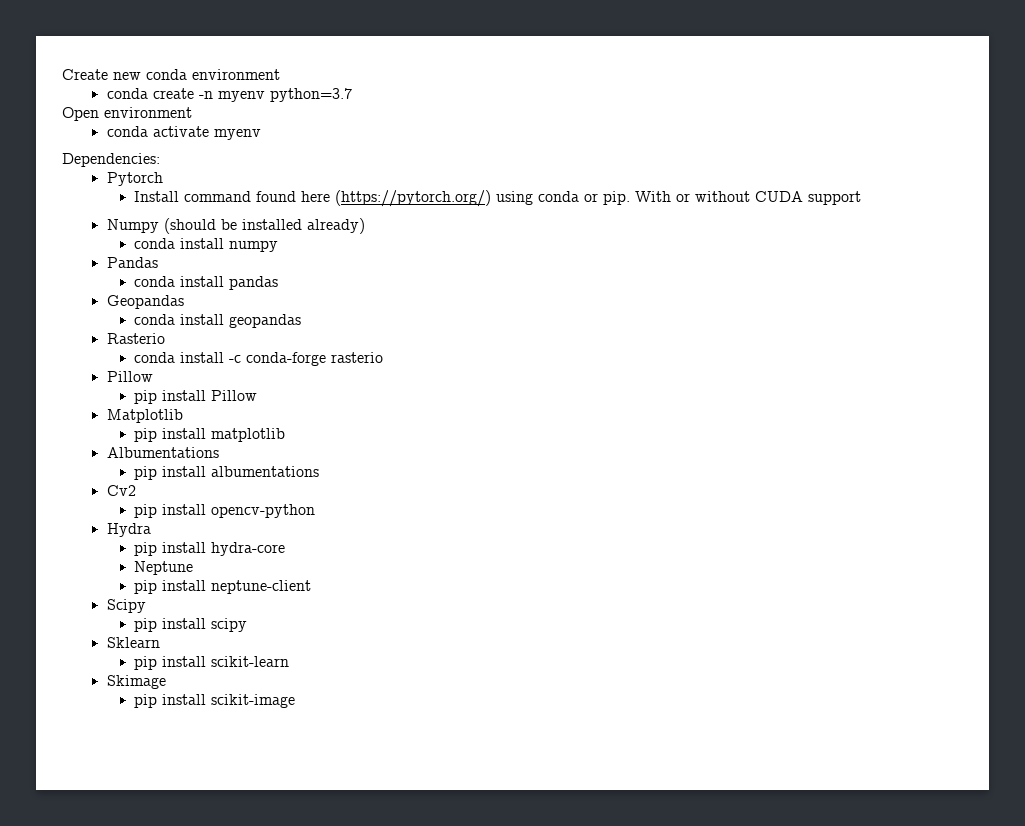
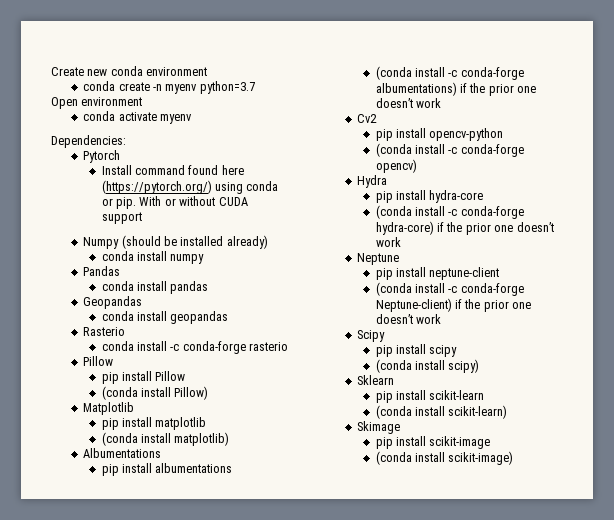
(258, 395) none -> [101,386,209,400] // (conda install Pillow)
(286, 435) none -> [101,432,230,446] // (conda install matplotlib)
(320, 471) none -> [375,66,524,80] [375,82,537,96] [375,98,442,108] // (conda install -c conda-forge albumentations) if the prior one doesn’t work
(316, 511) none -> [375,143,524,157] [375,159,417,173] // (conda install -c conda-forge opencv)
[134,561,194,575] [134,580,312,594] Neptune // pip install neptune-client -> [375,205,524,219] [375,221,554,235] [375,237,401,247] [357,253,400,265] [375,267,500,280] [375,282,524,296] [375,298,532,312] [375,314,442,324] (conda install -c conda-forge hydra-core) if the prior one doesn’t work // Neptune // pip install neptune-client // (conda install -c conda-forge Neptune-client) if the prior one doesn’t work
(248, 625) none -> [375,359,480,373] // (conda install scipy)
(290, 661) none -> [375,405,508,419] // (conda install scikit-learn)
(296, 701) none -> [375,451,514,465] // (conda install scikit-image)

